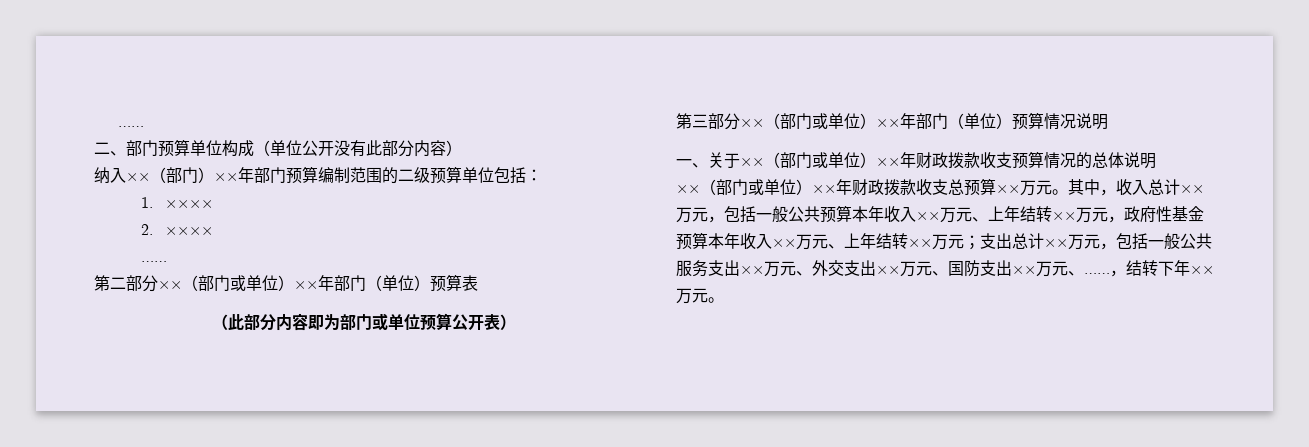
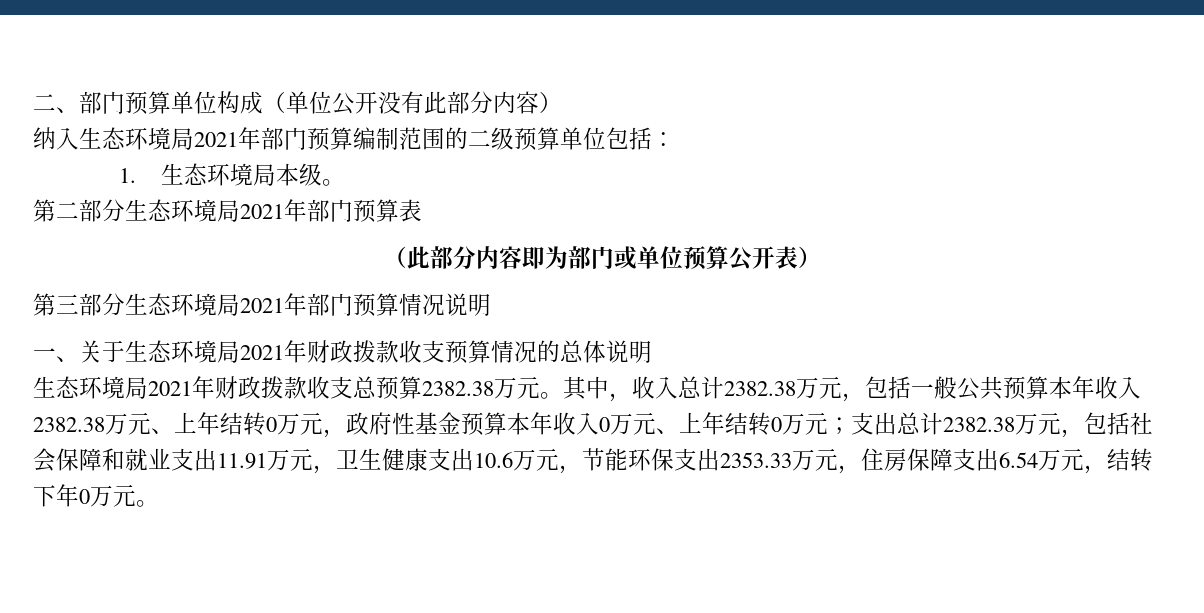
[117,126,144,127] …… // -> (33, 102) none
[126,167,238,183] ××（部门）×× -> [79,127,238,150] 生态环境局2021
[165,200,214,208] [141,224,214,235] [141,261,168,262] [94,275,430,292] ×××× // 2. ×××× // …… // 第二部分××（部门或单位）××年部门（单位） -> [161,163,346,186] [33,199,353,222] 生态环境局本级。 // 第二部分生态环境局2021年部门
[740,113,1012,129] ××（部门或单位）××年部门（单位） -> [125,293,353,316] 生态环境局2021年部门
[740,152,900,168] ××（部门或单位）×× -> [125,340,284,363] 生态环境局2021
[676,179,836,195] ××（部门或单位）×× -> [33,376,192,399] 生态环境局2021
[996,185,1020,193] ×× -> [422,381,494,396] 2382.38
[1180,185,1204,193] ×× -> [724,381,796,396] 2382.38
[916,206,1076,223] ××万元、上年结转×× -> [33,412,277,436] 2382.38万元、上年结转0
[772,233,932,250] ××万元、上年结转×× -> [599,412,782,436] 0万元、上年结转0
[1044,233,1212,250] [676,260,1110,277] ××万元，包括一般公共服务支出××万元、外交支出××万元、国防支出××万元、…… -> [943,412,1153,438] [33,448,1084,474] 2382.38万元，包括社会保障和就业支出11.91万元，卫生健康支出10.6万元，节能环保支出2353.33万元，住房保障支出6.54万元
[1190,266,1214,274] ×× -> [79,489,90,504] 0

